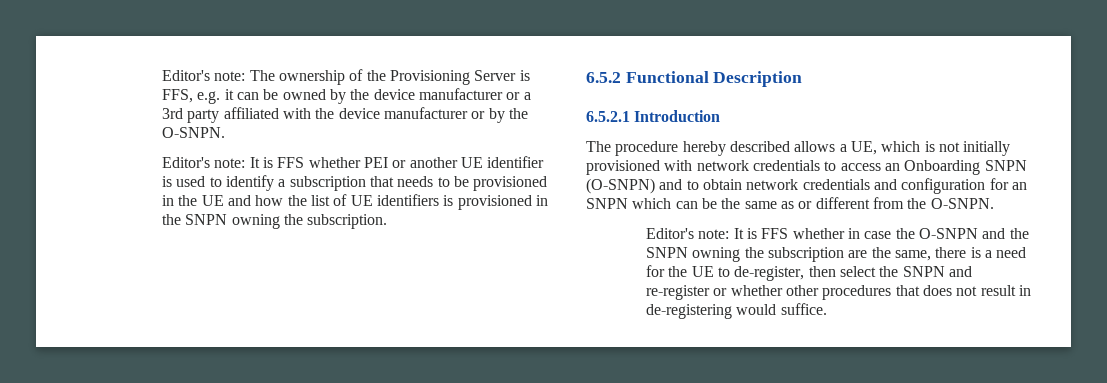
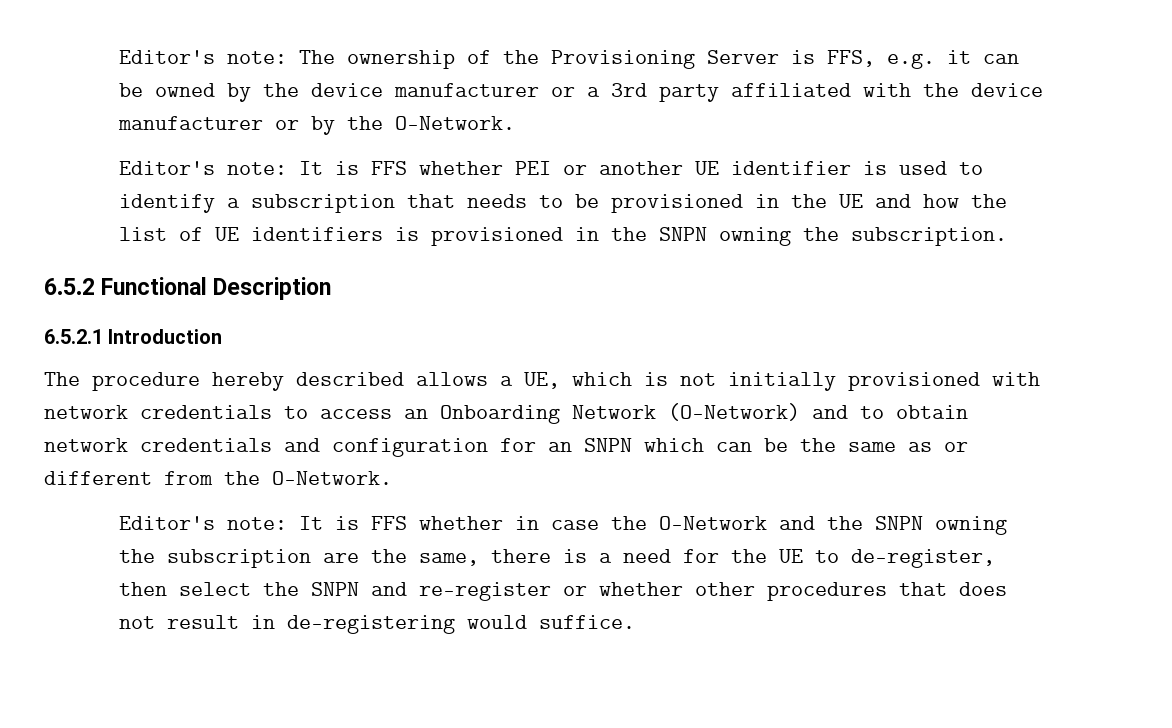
[162,127,226,138] O-SNPN. -> [394,116,515,130] O-Network.
[984,160,1027,171] [586,178,655,194] SNPN (O-SNPN) -> [572,403,800,421] Network (O-Network)
[930,198,994,209] O-SNPN. -> [272,471,392,485] O-Network.
[918,228,978,239] O-SNPN -> [658,516,767,530] O-Network

